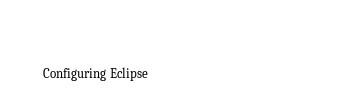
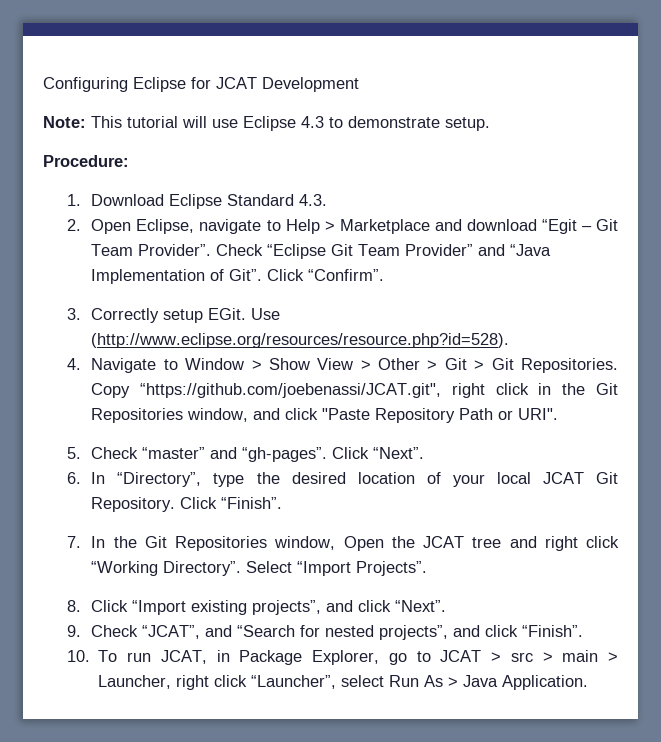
(148, 74) none -> [191,77,359,92] [43,116,490,131] [43,155,129,167] [67,194,328,209] [67,219,619,234] [91,244,552,259] [91,269,385,284] [67,308,281,323] [91,333,510,348] [67,358,618,373] [91,383,618,398] [91,408,559,423] [67,447,425,462] [67,472,618,487] [91,497,283,512] [67,536,620,551] [91,561,428,576] [67,600,447,615] [67,625,584,640] [67,650,619,665] [98,675,589,690] for JCAT Development // Note: This tutorial will use Eclipse 4.3 to demonstrate setup. // Procedure: // 1. Download Eclipse Standard 4.3. // 2. Open Eclipse, navigate to Help > Marketplace and download “Egit – Git Team Provider”. Check “Eclipse Git Team Provider” and “Java Implementation of Git”. Click “Confirm”. // 3. Correctly setup EGit. Use (http://www.eclipse.org/resources/resource.php?id=528). // 4. Navigate to Window > Show View > Other > Git > Git Repositories. Copy “https://github.com/joebenassi/JCAT.git", right click in the Git Repositories window, and click "Paste Repository Path or URI". // 5. Check “master” and “gh-pages”. Click “Next”. // 6. In “Directory”, type the desired location of your local JCAT Git Repository. Click “Finish”. // 7. In the Git Repositories window, Open the JCAT tree and right click “Working Directory”. Select “Import Projects”. // 8. Click “Import existing projects”, and click “Next”. // 9. Check “JCAT”, and “Search for nested projects”, and click “Finish”. // 10. To run JCAT, in Package Explorer, go to JCAT > src > main > Launcher, right click “Launcher”, select Run As > Java Application.

